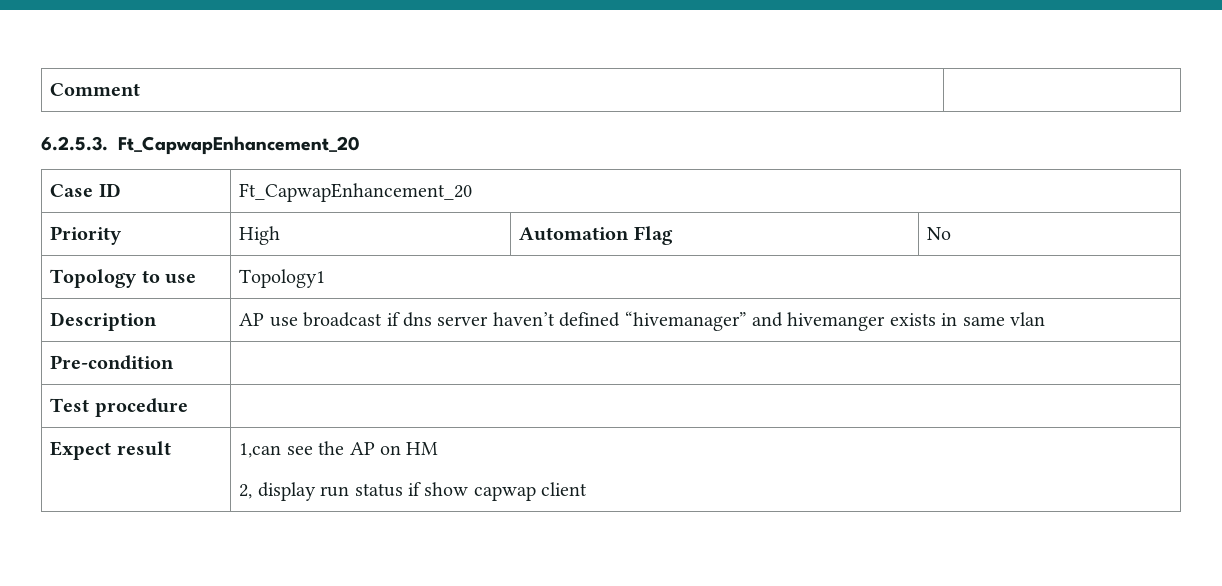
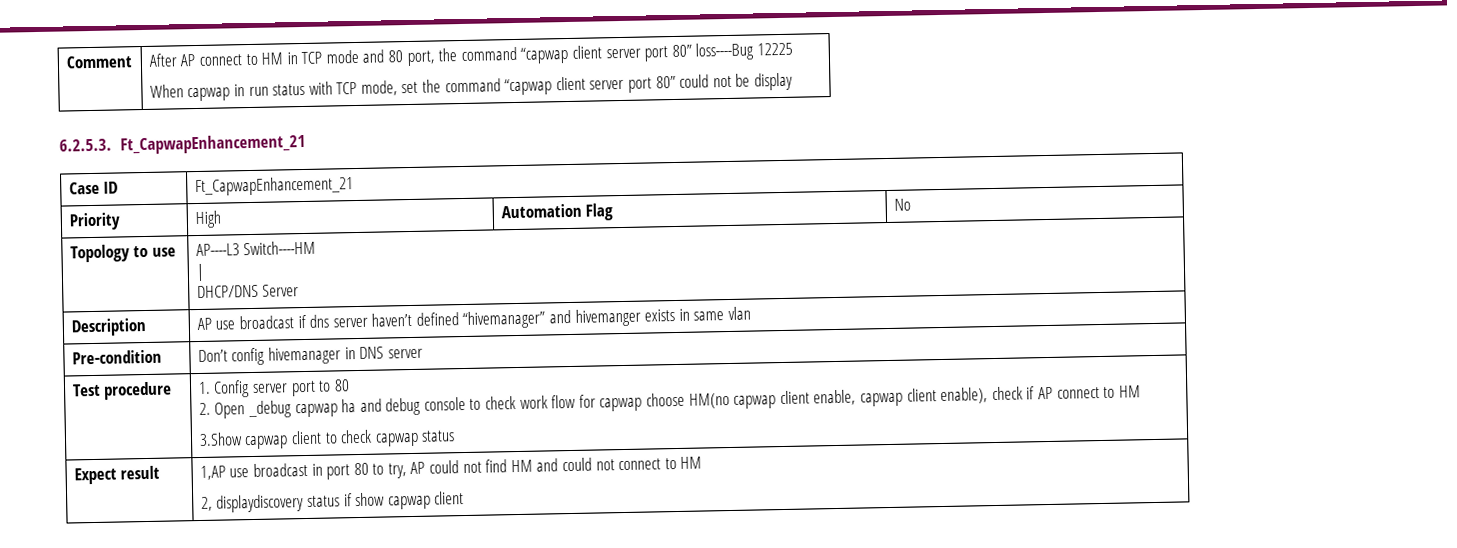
(141, 89) none -> [148,42,793,67] [149,72,793,102] After AP connect to HM in TCP mode and 80 port, the command “capwap client server port 80” loss----Bug 12225 // When capwap in run status with TCP mode, set the command “capwap client server port 80” could not be display
[118,136,360,155] Ft_CapwapEnhancement_20 -> [119,133,306,155] Ft_CapwapEnhancement_21
[239,183,473,202] Ft_CapwapEnhancement_20 -> [194,176,354,197] Ft_CapwapEnhancement_21
[239,269,326,288] Topology1 -> [195,240,317,257] [195,263,205,282] [196,284,300,299] AP----L3 Switch----HM // | // DHCP/DNS Server
[50,398,188,417] [50,441,171,460] [239,441,401,458] // Test procedure | // Expect result | 1,can see the AP on -> [197,346,423,366] [71,381,173,400] [197,379,350,398] [198,385,1141,419] [198,429,456,450] [73,465,161,485] [199,457,677,481] Don’t config hivemanager in DNS server // Test procedure | 1. Config server port to 80 // 2. Open _debug capwap ha and debug console to check work flow for capwap choose HM(no capwap client enable, capwap client enable), check if AP connect to HM // 3.Show capwap client to check capwap status // Expect result | 1,AP use broadcast in port 80 to try, AP could not find HM and could not connect to
[257,482,350,501] display run -> [216,494,305,513] displaydiscovery

